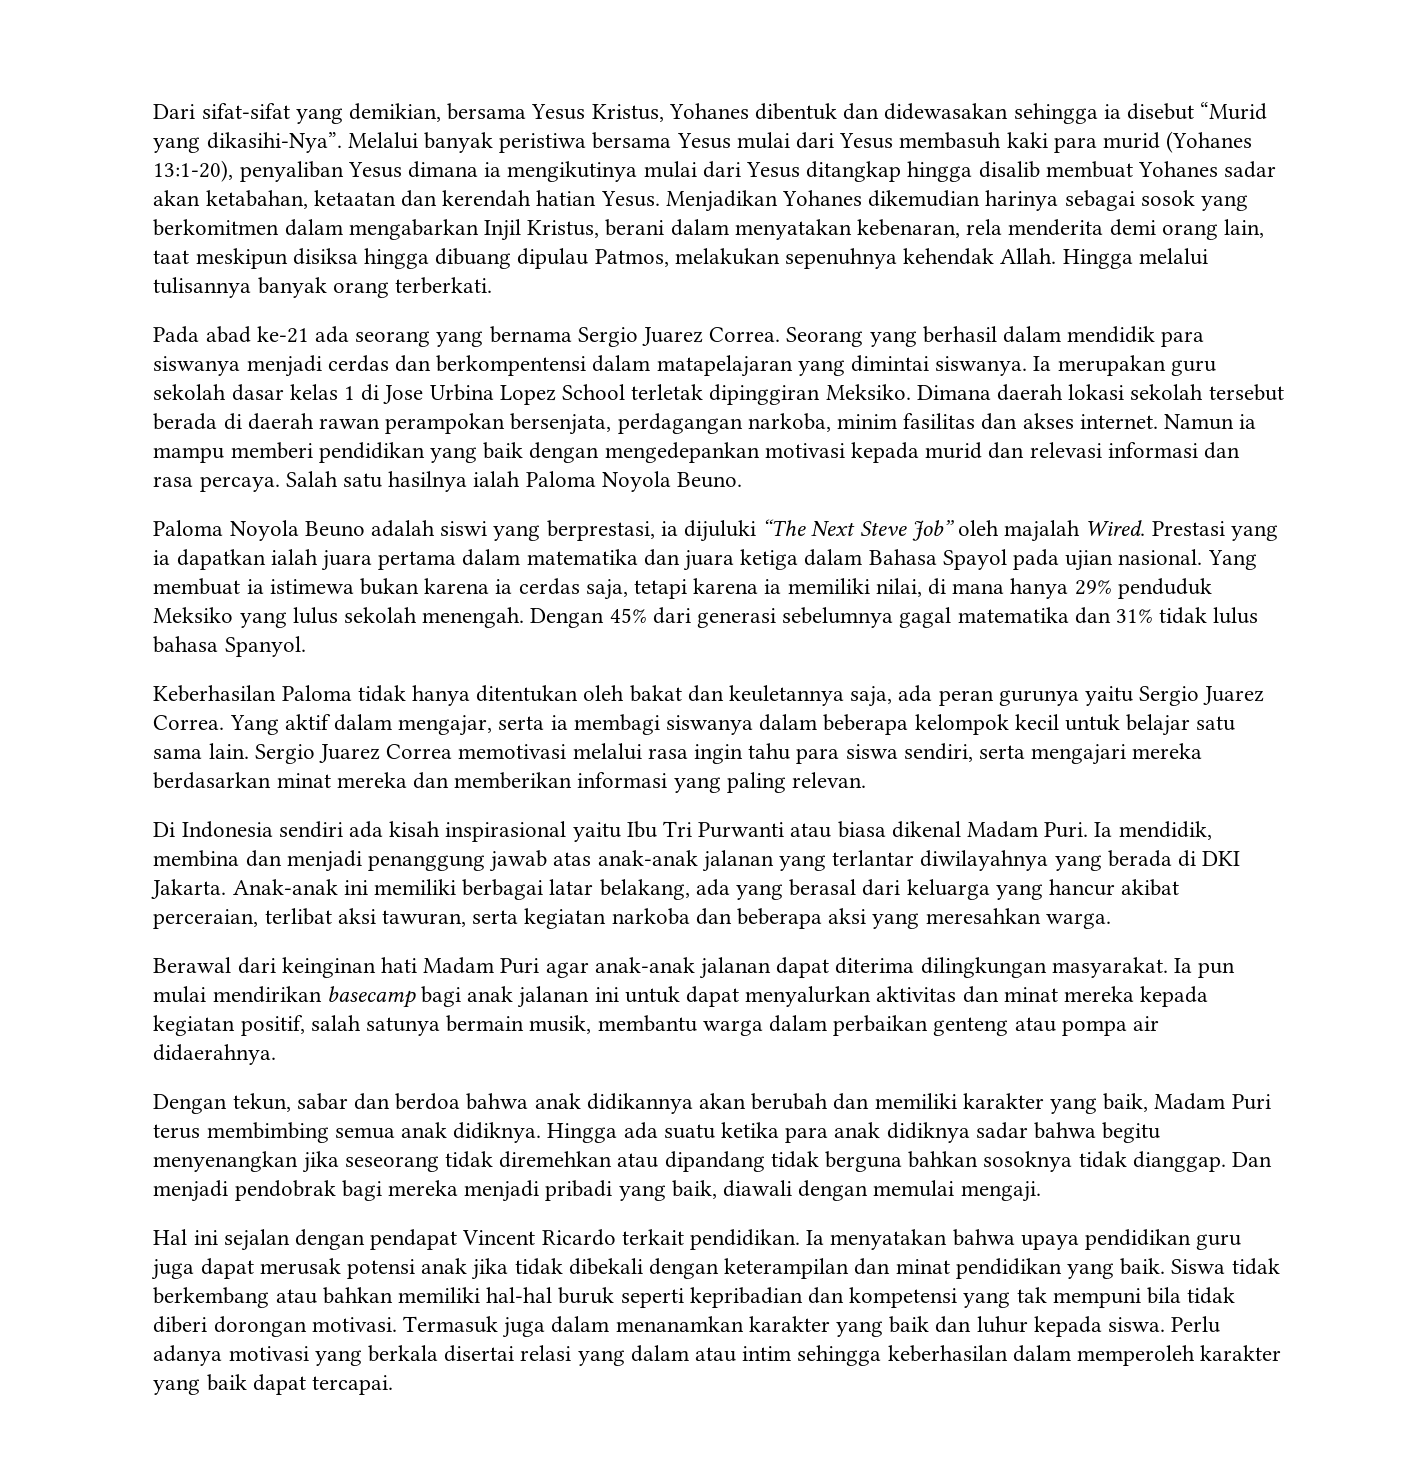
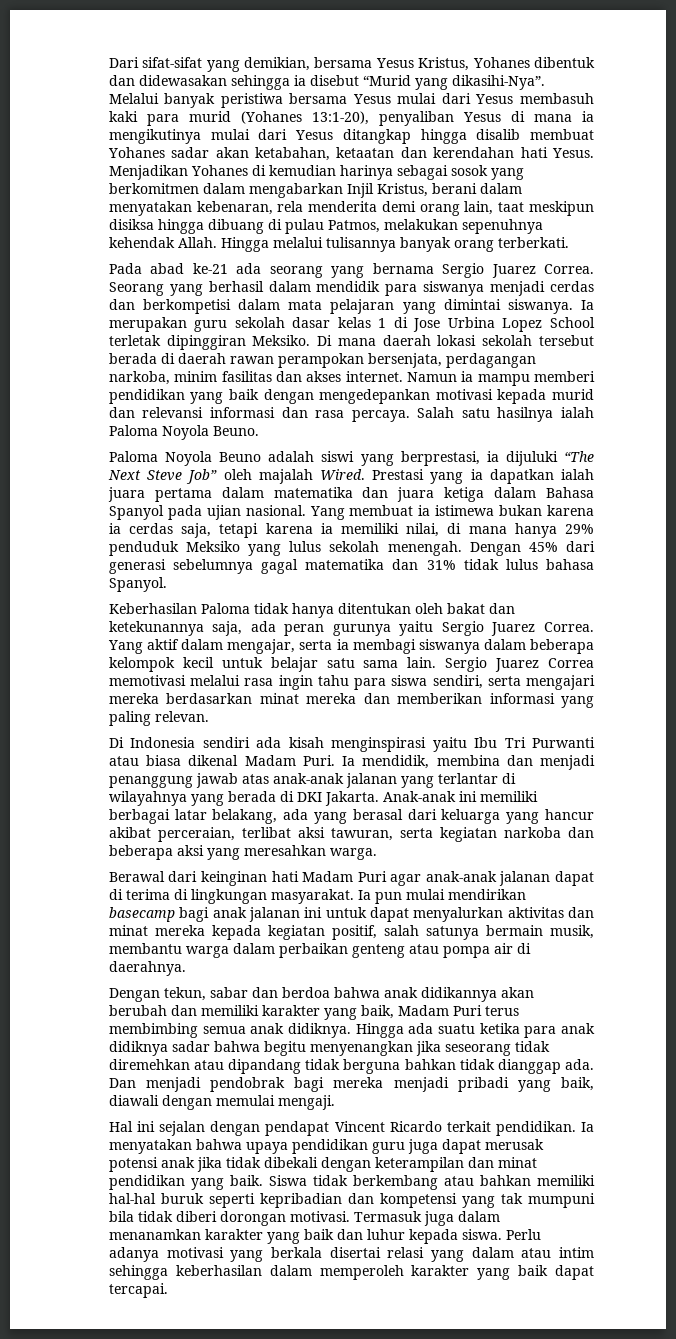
[407,161,478,178] dimana -> [510,111,572,122] di mana
[442,190,597,207] kerendah hatian -> [433,147,548,158] kerendahan hati
[868,190,981,207] dikemudian -> [251,165,336,176] di kemudian
[517,248,589,269] dipulau -> [267,219,324,234] di pulau
[436,355,793,377] berkompentensi dalam matapelajaran -> [143,299,395,314] berkompetisi dalam mata pelajaran
[916,385,991,400] Dimana -> [317,335,376,346] Di mana
[1029,442,1102,458] relevasi -> [142,407,204,418] relevansi
[942,549,1007,570] Spayol -> [108,505,164,520] Spanyol
[729,685,845,706] keuletannya -> [108,621,204,636] ketekunannya
[445,821,567,842] inspirasional -> [331,737,427,752] menginspirasi
[920,850,1049,871] diwilayahnya -> [501,773,516,784] [108,791,187,806] di wilayahnya
[835,957,1047,978] diterima dilingkungan -> [108,889,267,904] di terima di lingkungan
[153,1044,277,1065] didaerahnya. -> [516,943,531,954] [108,961,186,976] di daerahnya.
[983,1151,1226,1172] sosoknya tidak dianggap. -> [459,1059,594,1074] tidak dianggap ada.
[1052,1288,1141,1308] mempuni -> [528,1193,595,1208] mumpuni

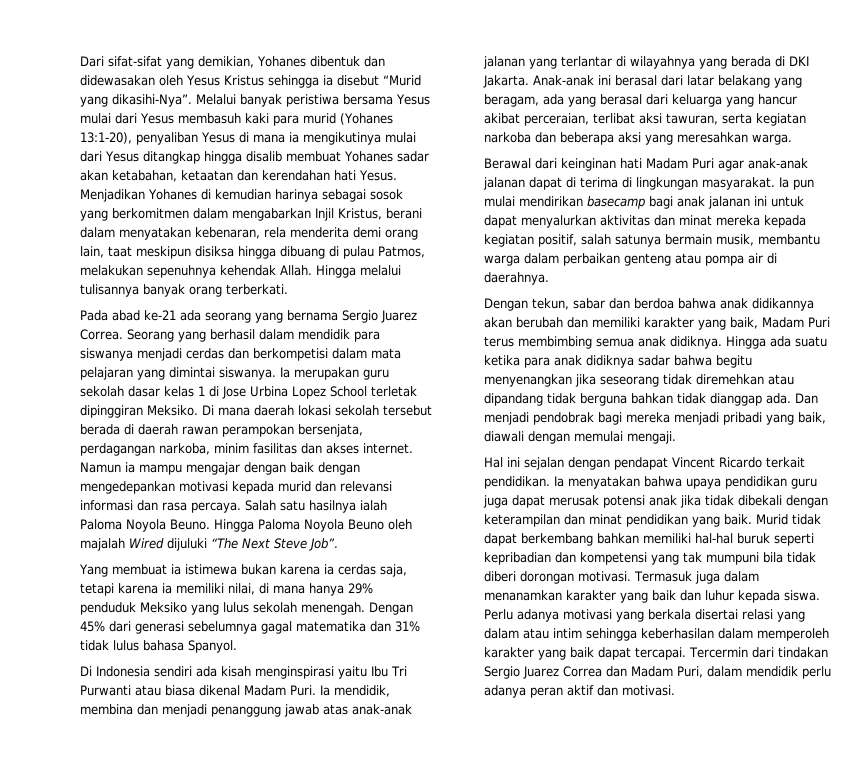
[314,57,470,71] bersama Yesus Kristus, -> (255, 62) none
(227, 80) none -> [159,75,265,86] oleh Yesus Kristus
[534,371,595,382] [108,389,224,404] memberi pendidikan yang -> [186,462,287,475] mengajar dengan
(259, 431) // -> [214,519,255,532] Hingga
[268,451,595,466] [107,469,594,484] [107,487,594,502] [108,505,306,520] adalah siswi yang berprestasi, ia dijuluki “The Next Steve Job” oleh majalah Wired. Prestasi yang ia dapatkan ialah juara pertama dalam matematika dan juara ketiga dalam Bahasa Spanyol pada ujian nasional. -> [388,519,413,530] [80,538,339,551] oleh majalah Wired dijuluki “The Next Steve Job”. //
[108,603,515,618] [108,621,594,636] [107,639,594,654] [108,657,594,672] [108,675,595,690] [108,693,594,708] [108,711,209,726] // Keberhasilan Paloma tidak hanya ditentukan oleh bakat dan ketekunannya saja, ada peran gurunya yaitu Sergio Juarez Correa. Yang aktif dalam mengajar, serta ia membagi siswanya dalam beberapa kelompok kecil untuk belajar satu sama lain. Sergio Juarez Correa memotivasi melalui rasa ingin tahu para siswa sendiri, serta mengajari mereka berdasarkan minat mereka dan memberikan informasi yang paling relevan. -> (238, 646) none
[479,791,538,802] [108,809,278,824] memiliki berbagai latar belakang, -> [615,75,803,88] [484,94,540,107] berasal dari latar belakang yang beragam,
[268,1175,474,1190] Siswa tidak berkembang atau -> [756,514,822,525] [484,533,594,546] Murid tidak dapat berkembang
(168, 1290) none -> [689,647,829,658] [484,666,832,679] [484,685,676,698] Tercermin dari tindakan Sergio Juarez Correa dan Madam Puri, dalam mendidik perlu adanya peran aktif dan motivasi.

